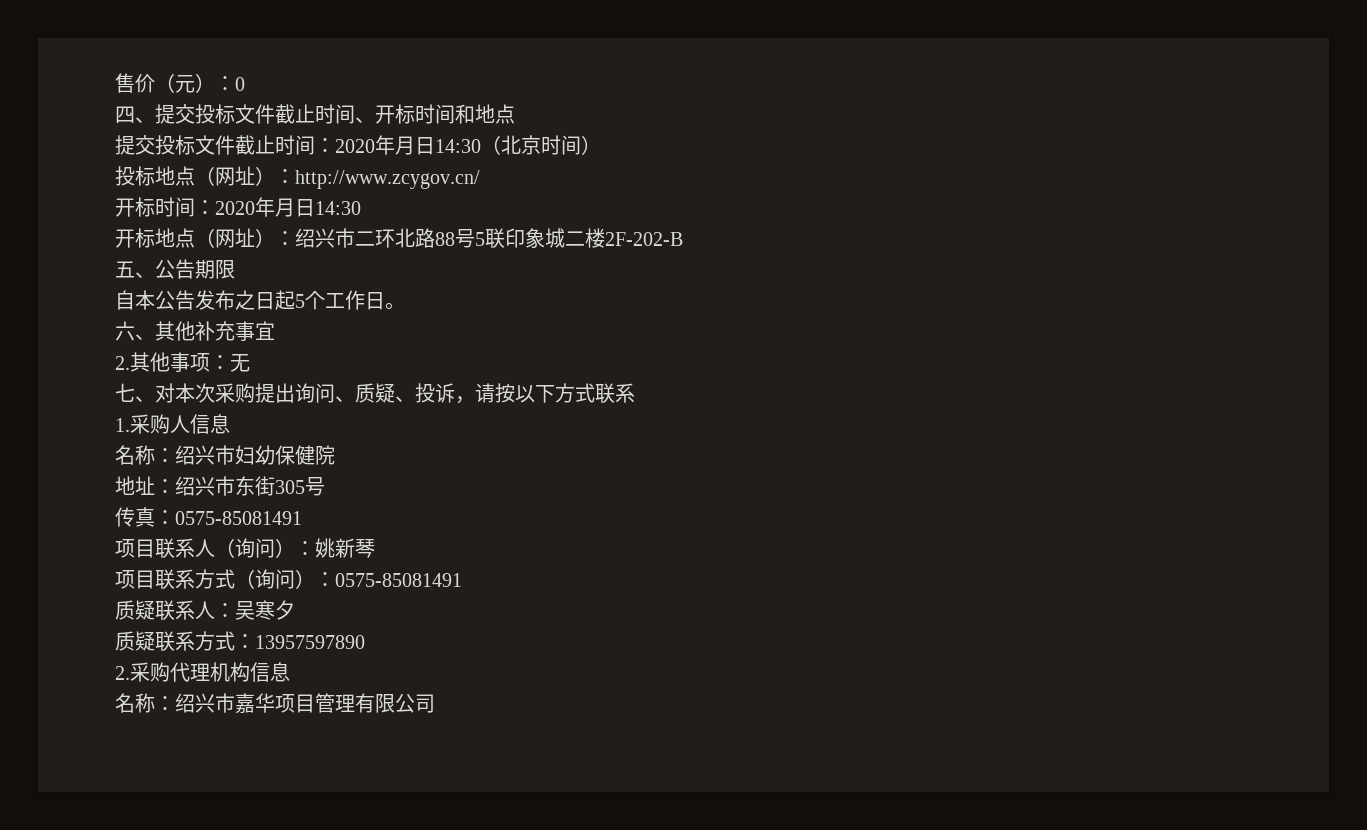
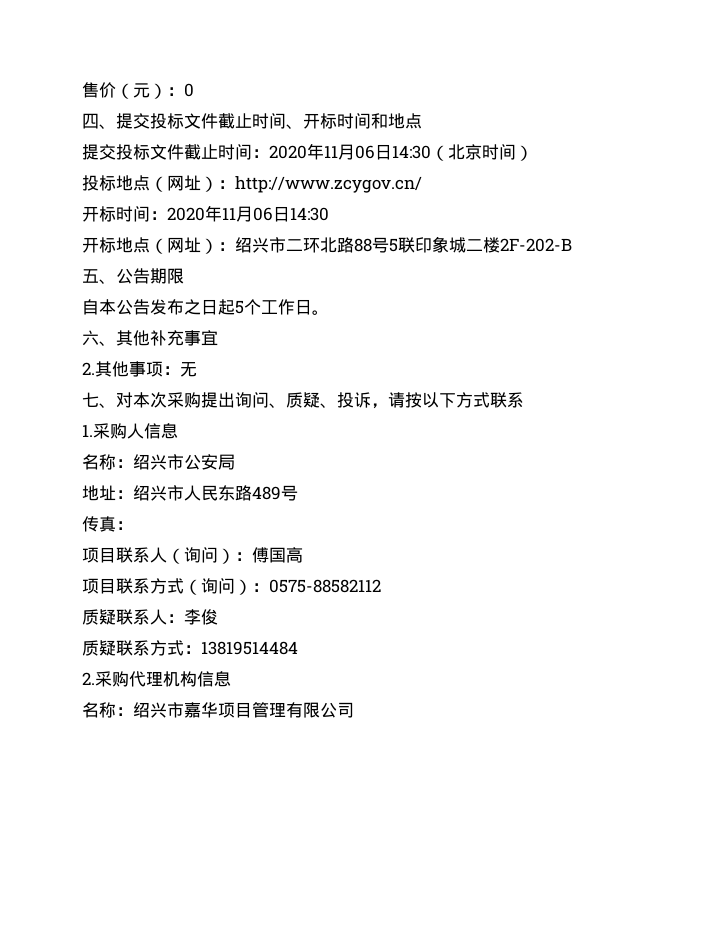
[395,136,415,155] 月 -> [324,144,375,160] 11月06
[275,198,295,217] 月 -> [222,206,273,222] 11月06
[235,445,335,465] 妇幼保健院 -> [184,454,235,470] 公安局
[235,476,305,496] 东街305 -> [184,485,281,501] 人民东路489
[175,511,302,525] 0575-85081491 -> (133, 525) none
[315,538,375,558] 姚新琴 -> [252,547,303,563] 傅国高
[335,573,462,587] 0575-85081491 -> [269,579,381,593] 0575-88582112
[235,600,295,620] 吴寒夕 -> [184,609,218,625] 李俊
[255,635,365,649] 13957597890 -> [201,641,298,655] 13819514484

